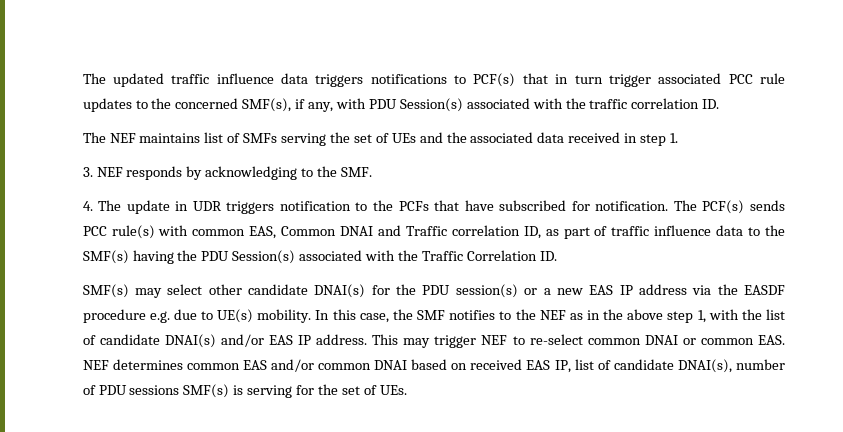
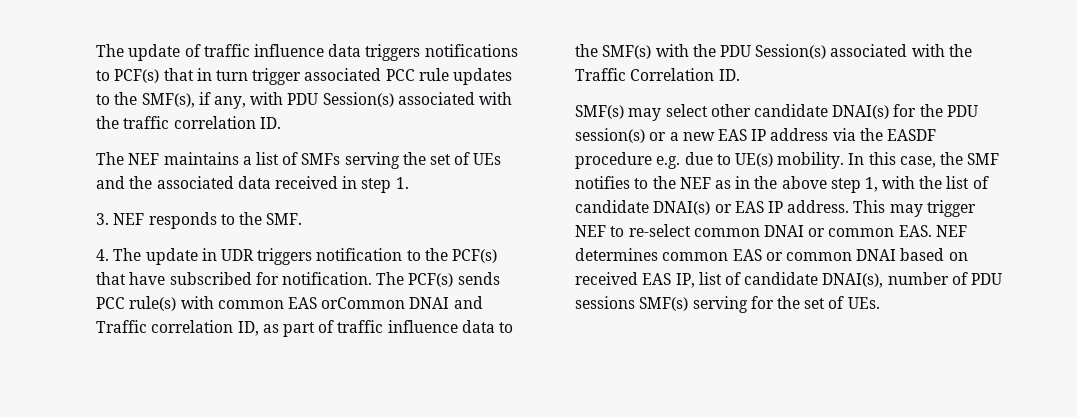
[82,73,164,87] The updated -> [96,44,201,61] The update of
[175,98,239,109] concerned -> (138, 98) none
(201, 138) none -> [242,156,252,165] a
[186,166,298,180] by acknowledging -> (217, 220) none
[398,201,429,211] PCFs -> [451,249,497,263] PCF(s)
[249,226,337,239] EAS, Common -> [287,297,406,309] EAS orCommon
[132,250,174,264] having -> [655,44,689,57] with
[220,334,264,347] and/or -> [714,204,732,213] or
[270,359,314,372] and/or -> [765,252,783,261] or
[233,385,244,395] is -> (689, 304) none

